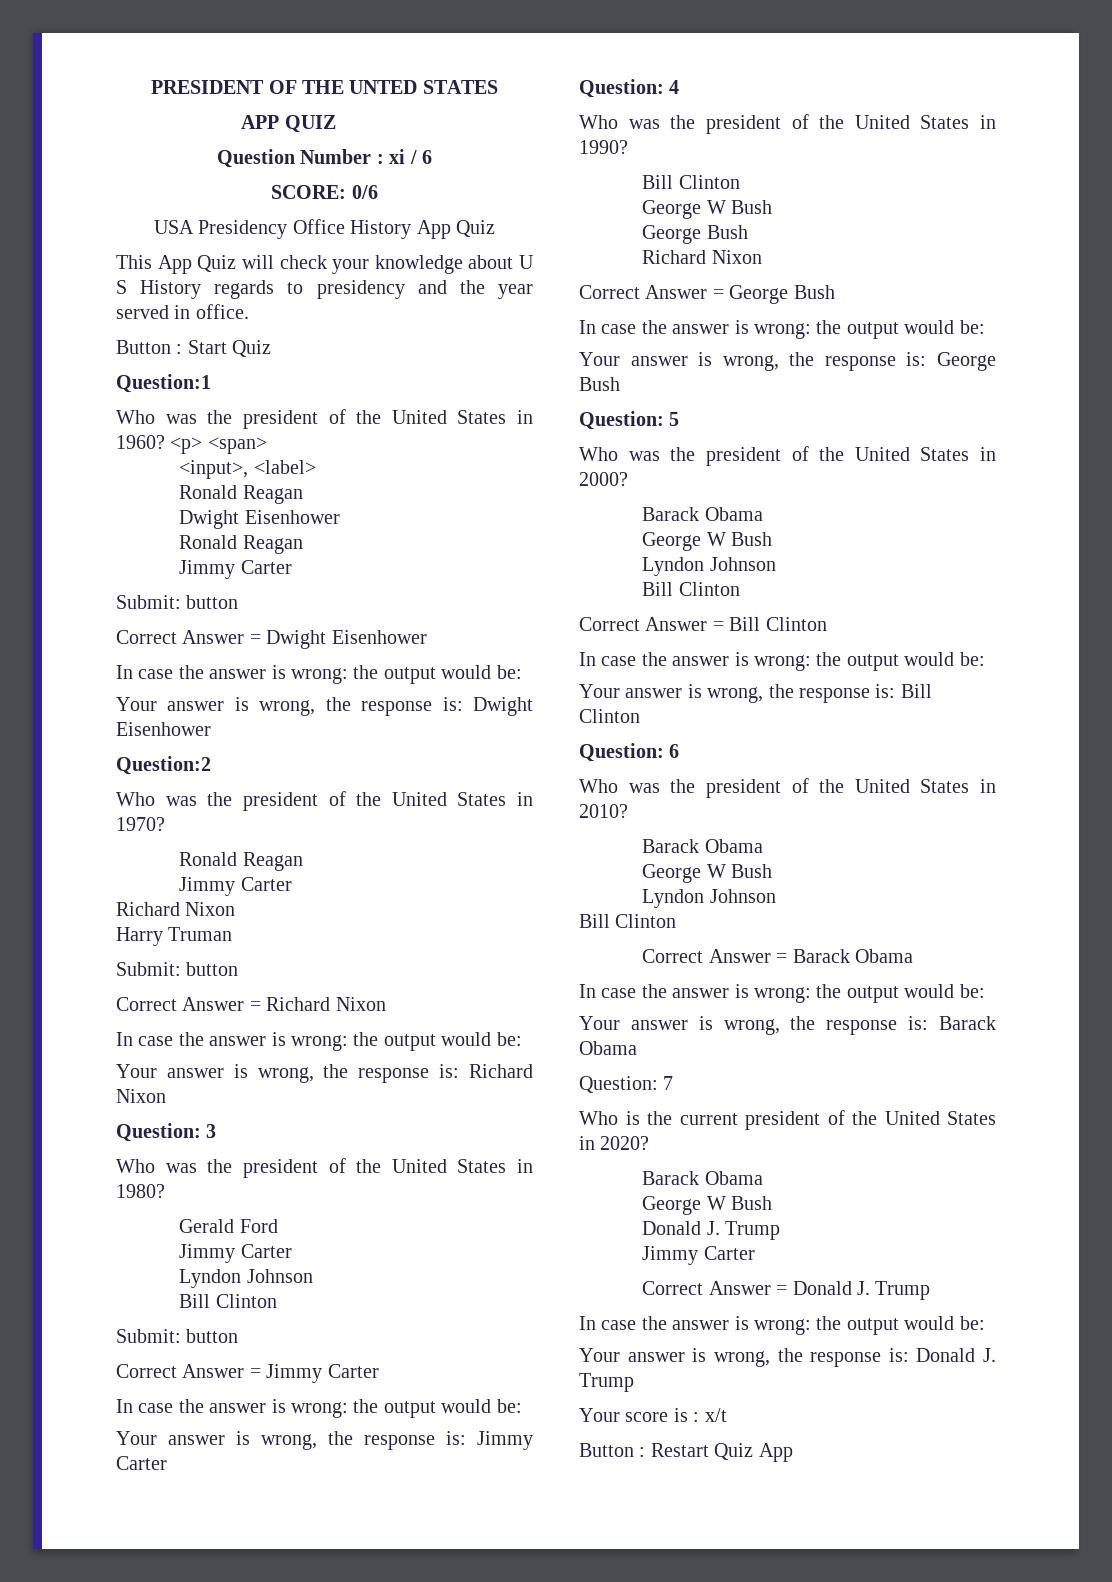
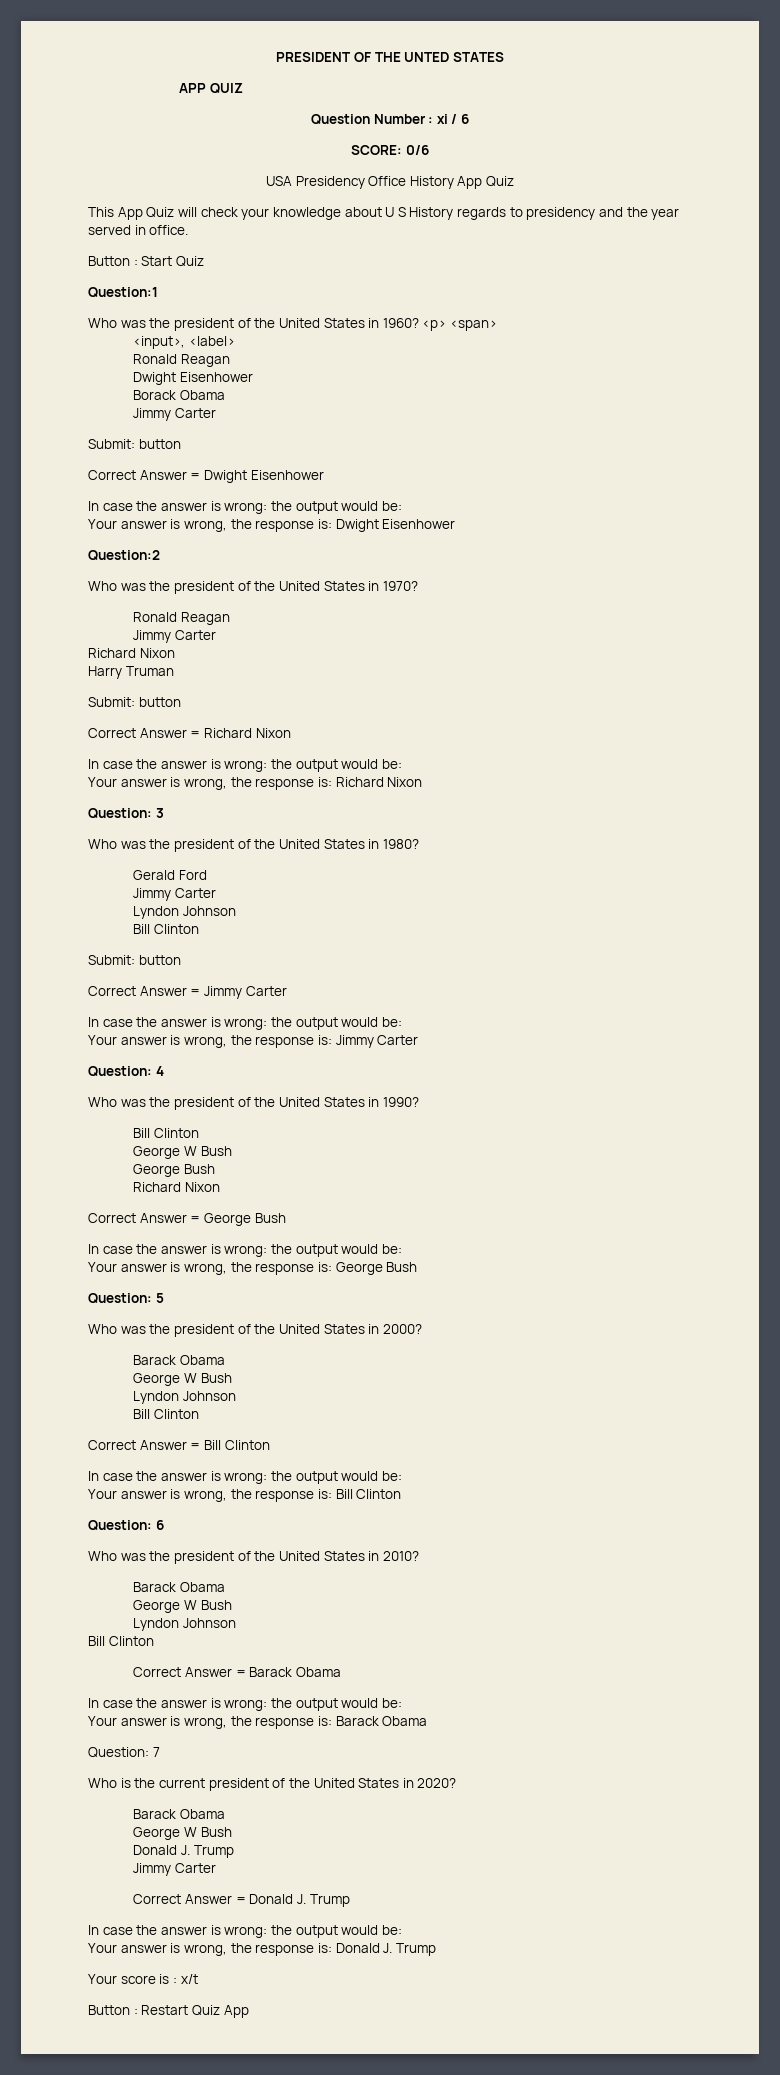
[179,535,303,554] Ronald Reagan -> [133,390,226,400] Borack Obama

